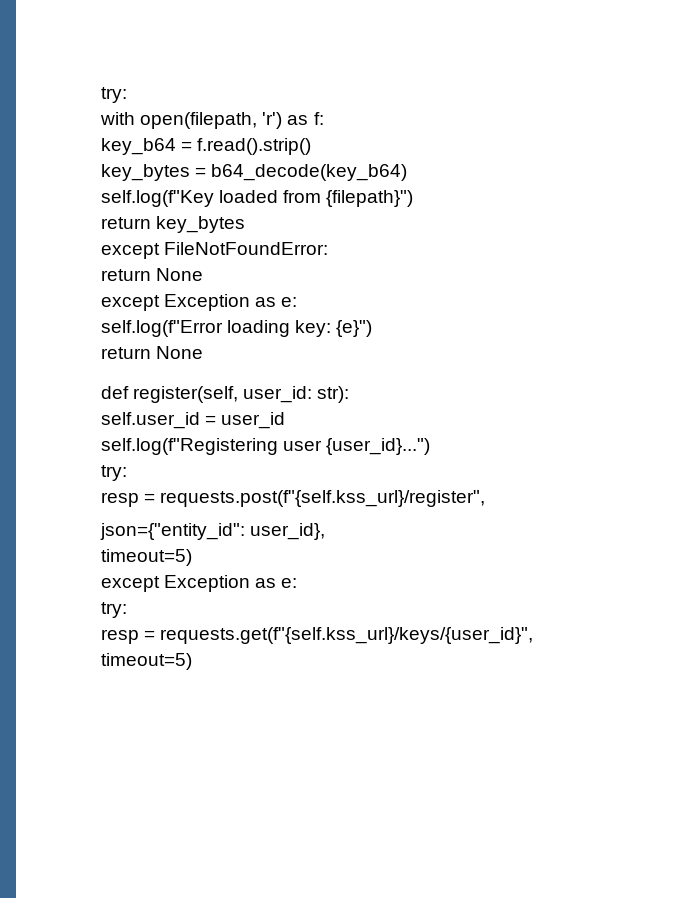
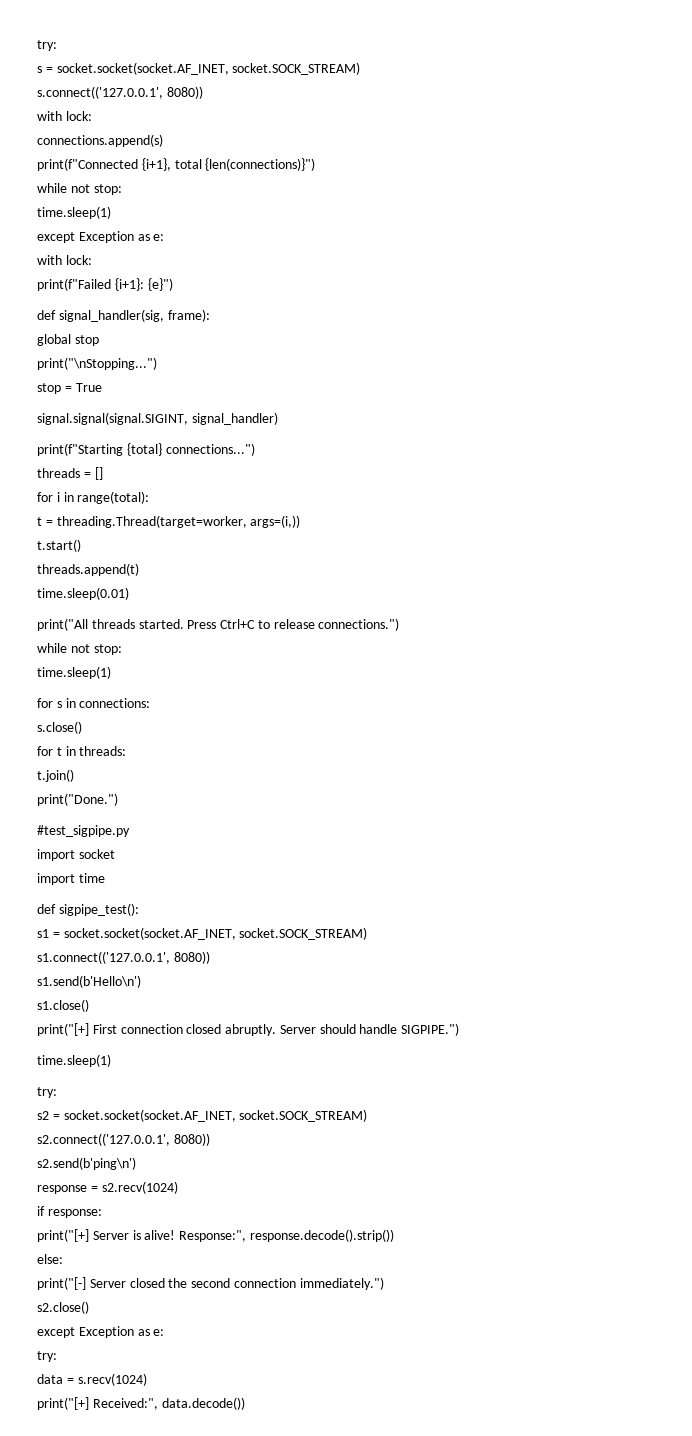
[101,87,127,103] [100,112,324,129] [101,138,312,155] [101,164,408,181] [101,190,414,207] [101,216,246,233] [101,242,329,259] [101,268,204,281] [101,294,298,311] [101,320,373,337] [101,346,204,359] [101,386,350,403] [101,412,286,429] [101,438,431,455] [101,465,127,481] [101,490,486,507] [100,523,326,540] [101,549,192,566] try: // with open(filepath, 'r') as f: // key_b64 = f.read().strip() // key_bytes = b64_decode(key_b64) // self.log(f"Key loaded from {filepath}") // return key_bytes // except FileNotFoundError: // return None // except Exception as e: // self.log(f"Error loading key: {e}") // return None // def register(self, user_id: str): // self.user_id = user_id // self.log(f"Registering user {user_id}...") // try: // resp = requests.post(f"{self.kss_url}/register", // json={"entity_id": user_id}, // timeout=5) -> [37,40,57,51] [37,62,361,75] [37,86,203,99] [37,111,92,121] [37,134,163,147] [37,158,316,171] [37,183,122,195] [37,206,111,219] [37,231,165,243] [37,255,92,265] [37,278,173,291] [37,309,210,322] [37,334,99,346] [37,357,157,370] [37,383,102,394] [37,412,278,425] [37,443,255,456] [37,467,103,480] [37,491,150,504] [37,515,301,528] [37,539,81,552] [37,563,139,576] [37,587,129,600] [37,618,400,631] [37,643,122,655] [37,666,111,679] [37,698,151,708] [37,721,82,734] [37,746,127,756] [37,769,74,782] [37,793,118,806] [37,825,130,837] [37,849,115,861] [37,873,105,885] [37,903,139,916] [37,927,368,940] [37,951,210,964] [37,975,141,988] [37,999,89,1012] [37,1023,460,1036] [37,1054,111,1067] [37,1087,57,1098] [37,1109,368,1122] [37,1133,210,1146] [37,1157,136,1170] [37,1181,178,1194] [37,1206,102,1218] [37,1229,394,1242] [37,1254,63,1264] [37,1277,384,1290] [37,1301,89,1314] try: // s = socket.socket(socket.AF_INET, socket.SOCK_STREAM) // s.connect(('127.0.0.1', 8080)) // with lock: // connections.append(s) // print(f"Connected {i+1}, total {len(connections)}") // while not stop: // time.sleep(1) // except Exception as e: // with lock: // print(f"Failed {i+1}: {e}") // def signal_handler(sig, frame): // global stop // print("\nStopping...") // stop = True // signal.signal(signal.SIGINT, signal_handler) // print(f"Starting {total} connections...") // threads = [] // for i in range(total): // t = threading.Thread(target=worker, args=(i,)) // t.start() // threads.append(t) // time.sleep(0.01) // print("All threads started. Press Ctrl+C to release connections.") // while not stop: // time.sleep(1) // for s in connections: // s.close() // for t in threads: // t.join() // print("Done.") // #test_sigpipe.py // import socket // import time // def sigpipe_test(): // s1 = socket.socket(socket.AF_INET, socket.SOCK_STREAM) // s1.connect(('127.0.0.1', 8080)) // s1.send(b'Hello\n') // s1.close() // print("[+] First connection closed abruptly. Server should handle SIGPIPE.") // time.sleep(1) // try: // s2 = socket.socket(socket.AF_INET, socket.SOCK_STREAM) // s2.connect(('127.0.0.1', 8080)) // s2.send(b'ping\n') // response = s2.recv(1024) // if response: // print("[+] Server is alive! Response:", response.decode().strip()) // else: // print("[-] Server closed the second connection immediately.") // s2.close()
[101,627,534,644] [101,653,192,670] resp = requests.get(f"{self.kss_url}/keys/{user_id}", timeout=5) -> [37,1373,147,1386] [37,1397,245,1410] data = s.recv(1024) // print("[+] Received:", data.decode())

